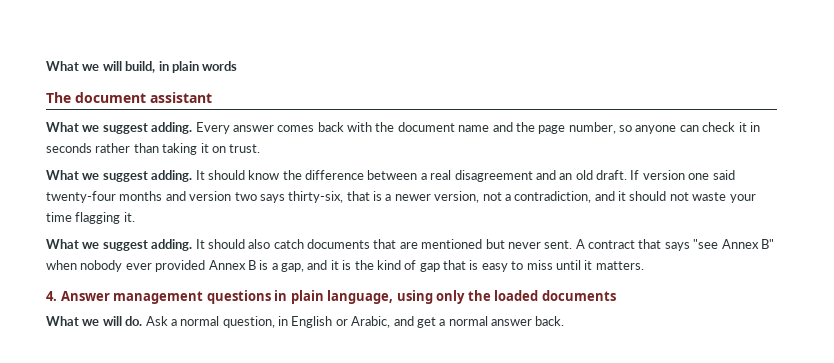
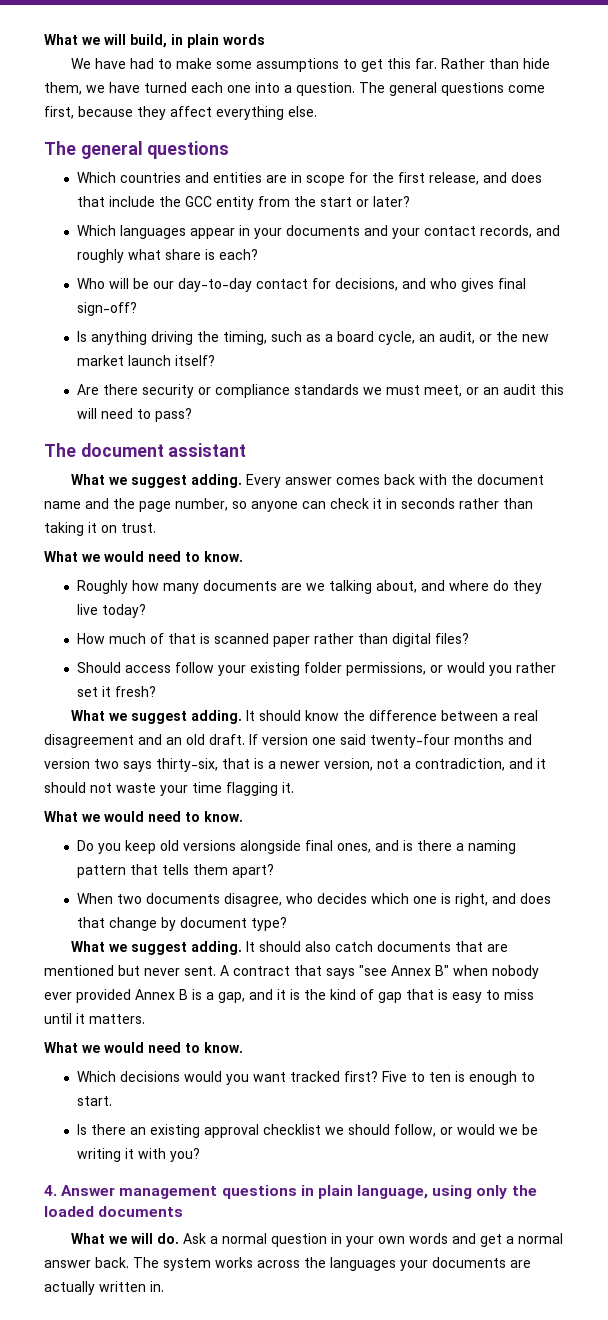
(238, 66) none -> [70,58,550,72] [44,82,545,96] [44,106,317,120] [44,141,230,159] [76,172,542,186] [76,196,410,210] [76,225,560,239] [76,249,258,263] [76,278,526,292] [76,302,137,316] [76,331,549,345] [76,355,215,366] [76,384,564,398] [76,408,192,422] // We have had to make some assumptions to get this far. Rather than hide them, we have turned each one into a question. The general questions come first, because they affect everything else. // The general questions // Which countries and entities are in scope for the first release, and does that include the GCC entity from the start or later? // Which languages appear in your documents and your contact records, and roughly what share is each? // Who will be our day-to-day contact for decisions, and who gives final sign-off? // Is anything driving the timing, such as a board cycle, an audit, or the new market launch itself? // Are there security or compliance standards we must meet, or an audit this will need to pass?
(261, 148) none -> [44,551,243,562] [76,580,542,594] [76,604,146,618] [76,633,469,647] [76,662,556,676] [76,686,156,697] // What we would need to know. // Roughly how many documents are we talking about, and where do they live today? // How much of that is scanned paper rather than digital files? // Should access follow your existing folder permissions, or would you rather set it fresh?
(135, 217) none -> [44,811,243,822] [76,840,516,854] [76,864,274,878] [76,893,551,907] [76,917,287,931] // What we would need to know. // Do you keep old versions alongside final ones, and is there a naming pattern that tells them apart? // When two documents disagree, who decides which one is right, and does that change by document type?
(644, 265) none -> [44,1042,243,1053] [76,1071,535,1085] [76,1096,112,1106] [76,1124,538,1138] [76,1148,200,1162] // What we would need to know. // Which decisions would you want tracked first? Five to ten is enough to start. // Is there an existing approval checklist we should follow, or would we be writing it with you?
[222,316,391,328] question, in English or Arabic, -> [270,1233,448,1247] question in your own words
(565, 321) none -> [133,1257,531,1271] [44,1281,164,1295] The system works across the languages your documents are actually written in.

